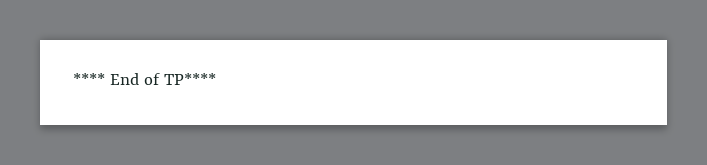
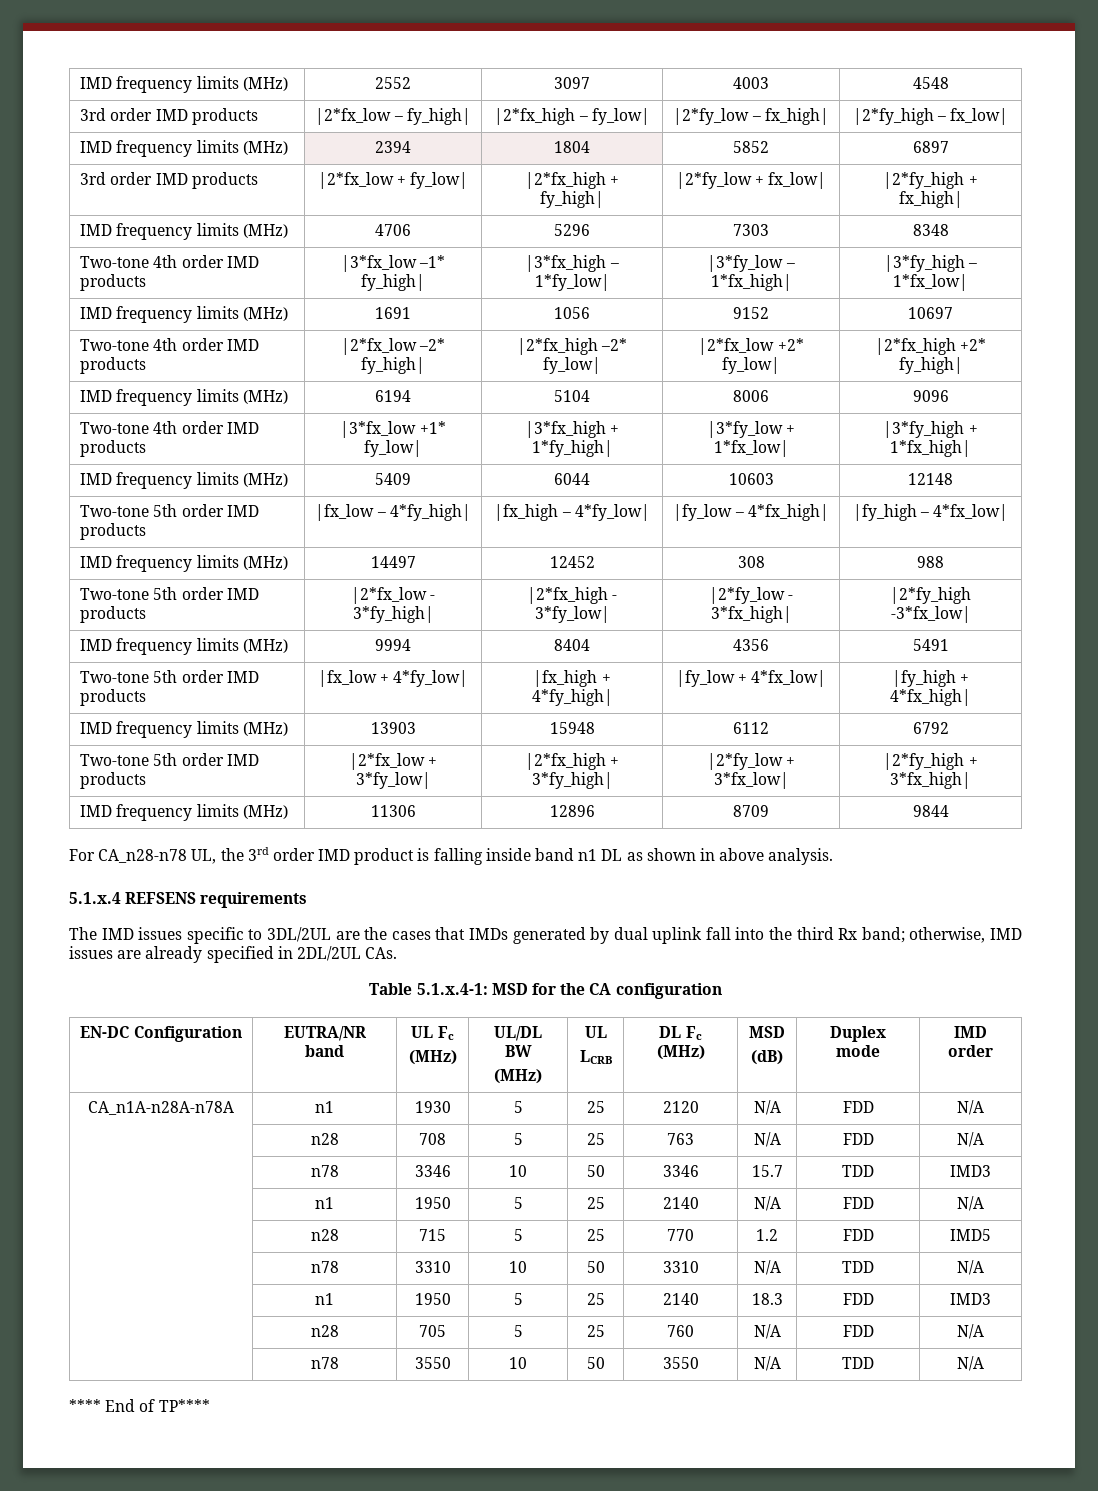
(73, 79) none -> [80,76,288,93] [375,77,411,89] [554,77,590,89] [733,77,769,89] [912,77,949,89] [80,108,258,125] [315,108,471,125] [494,108,650,125] [673,108,829,125] [852,108,1009,125] [80,140,288,157] [375,141,411,153] [554,141,590,153] [733,141,769,153] [912,141,949,153] [80,172,258,189] [317,172,469,189] [524,172,620,189] [540,191,604,208] [675,172,827,189] [883,172,978,189] [898,191,963,208] [80,223,288,240] [375,224,411,236] [554,224,590,236] [733,224,769,236] [912,224,949,236] [80,255,259,268] [80,274,147,291] [340,255,446,272] [361,274,425,291] [525,255,619,272] [534,274,610,291] [707,255,795,272] [710,274,792,291] [883,255,978,272] [893,274,968,291] [80,306,288,323] [375,307,411,319] [554,307,590,319] [733,307,769,319] [908,307,953,319] [80,338,259,351] [80,357,147,374] [340,338,446,355] [361,357,425,374] [516,338,628,355] [543,357,601,374] [698,338,804,355] [722,357,780,374] [874,338,987,355] [898,357,963,374] [80,389,288,406] [375,390,411,402] [554,390,590,402] [733,390,769,402] [912,390,949,402] [80,421,259,434] [80,440,147,457] [340,421,446,438] [364,440,422,457] [524,421,620,438] [531,440,613,457] [706,421,796,438] [713,440,789,457] [883,421,978,438] [890,440,971,457] [80,472,288,489] [375,473,411,485] [554,473,590,485] [728,473,774,485] [908,473,953,485] [80,504,259,517] [80,523,147,540] [315,504,471,521] [494,504,650,521] [673,504,829,521] [852,504,1009,521] [80,555,288,572] [370,556,416,568] [549,556,595,568] [737,556,765,568] [917,556,944,568] [80,587,259,600] [80,606,147,623] [350,587,436,604] [352,606,434,623] [526,587,618,604] [534,606,610,623] [708,587,794,604] [710,606,792,623] [890,587,971,604] [890,606,971,623] [80,638,288,655] [375,639,411,651] [554,639,590,651] [733,639,769,651] [912,639,949,651] [80,670,259,683] [80,689,147,706] [317,670,469,687] [533,670,611,687] [531,689,613,706] [675,670,827,687] [891,670,970,687] [890,689,971,706] [80,721,288,738] [370,722,416,734] [549,722,595,734] [733,722,769,734] [912,722,949,734] [80,753,259,766] [80,772,147,789] [348,753,438,770] [355,772,431,789] [524,753,620,770] [531,772,613,789] [706,753,796,770] [713,772,789,789] [883,753,978,770] [890,772,971,789] [80,804,288,821] [370,805,416,817] [549,805,595,817] [733,805,769,817] [912,805,949,817] [69,847,834,865] [69,892,308,908] [69,927,1023,944] [69,946,398,963] [369,983,722,999] [80,1026,242,1042] [283,1026,367,1041] [305,1045,344,1057] [411,1026,454,1040] [408,1050,457,1065] [494,1026,542,1041] [504,1045,532,1057] [494,1069,542,1084] [584,1026,607,1038] [579,1050,612,1064] [659,1026,702,1040] [656,1045,705,1060] [749,1026,785,1038] [751,1050,783,1065] [830,1026,886,1042] [836,1045,880,1057] [954,1026,987,1038] [948,1045,993,1057] [88,1101,234,1115] [315,1101,334,1113] [414,1101,451,1113] [513,1101,523,1113] [586,1101,605,1113] [662,1101,699,1113] [753,1100,781,1115] [842,1101,874,1113] [957,1100,984,1115] [310,1133,339,1145] [419,1133,446,1145] [513,1133,523,1145] [586,1133,605,1145] [667,1133,694,1145] [753,1132,781,1147] [842,1133,874,1145] [957,1132,984,1147] [310,1165,339,1177] [414,1165,451,1177] [509,1165,527,1177] [586,1165,605,1177] [662,1165,699,1177] [751,1165,783,1177] [842,1165,874,1177] [950,1165,991,1177] [315,1197,334,1209] [414,1197,451,1209] [513,1197,523,1209] [586,1197,605,1209] [662,1197,699,1209] [753,1196,781,1211] [842,1197,874,1209] [957,1196,984,1211] [310,1229,339,1241] [419,1229,446,1241] [513,1229,523,1241] [586,1229,605,1241] [667,1229,694,1241] [756,1229,778,1241] [842,1229,874,1241] [950,1229,991,1241] [310,1261,339,1273] [414,1261,451,1273] [509,1261,527,1273] [586,1261,605,1273] [662,1261,699,1273] [753,1260,781,1275] [842,1261,874,1273] [957,1260,984,1275] [315,1293,334,1305] [414,1293,451,1305] [513,1293,523,1305] [586,1293,605,1305] [662,1293,699,1305] [751,1293,783,1305] [842,1293,874,1305] [950,1293,991,1305] [310,1325,339,1337] [419,1325,446,1337] [513,1325,523,1337] [586,1325,605,1337] [667,1325,694,1337] [753,1324,781,1339] [842,1325,874,1337] [957,1324,984,1339] [310,1357,339,1369] [414,1357,451,1369] [509,1357,527,1369] [586,1357,605,1369] [662,1357,699,1369] [753,1356,781,1371] [842,1357,874,1369] [957,1356,984,1371] IMD frequency limits (MHz) | 2552 | 3097 | 4003 | 4548 // 3rd order IMD products | |2*fx_low – fy_high| | |2*fx_high – fy_low| | |2*fy_low – fx_high| | |2*fy_high – fx_low| // IMD frequency limits (MHz) | 2394 | 1804 | 5852 | 6897 // 3rd order IMD products | |2*fx_low + fy_low| | |2*fx_high + fy_high| | |2*fy_low + fx_low| | |2*fy_high + fx_high| // IMD frequency limits (MHz) | 4706 | 5296 | 7303 | 8348 // Two-tone 4th order IMD products | |3*fx_low –1* fy_high| | |3*fx_high – 1*fy_low| | |3*fy_low – 1*fx_high| | |3*fy_high – 1*fx_low| // IMD frequency limits (MHz) | 1691 | 1056 | 9152 | 10697 // Two-tone 4th order IMD products | |2*fx_low –2* fy_high| | |2*fx_high –2* fy_low| | |2*fx_low +2* fy_low| | |2*fx_high +2* fy_high| // IMD frequency limits (MHz) | 6194 | 5104 | 8006 | 9096 // Two-tone 4th order IMD products | |3*fx_low +1* fy_low| | |3*fx_high + 1*fy_high| | |3*fy_low + 1*fx_low| | |3*fy_high + 1*fx_high| // IMD frequency limits (MHz) | 5409 | 6044 | 10603 | 12148 // Two-tone 5th order IMD products | |fx_low – 4*fy_high| | |fx_high – 4*fy_low| | |fy_low – 4*fx_high| | |fy_high – 4*fx_low| // IMD frequency limits (MHz) | 14497 | 12452 | 308 | 988 // Two-tone 5th order IMD products | |2*fx_low - 3*fy_high| | |2*fx_high - 3*fy_low| | |2*fy_low - 3*fx_high| | |2*fy_high -3*fx_low| // IMD frequency limits (MHz) | 9994 | 8404 | 4356 | 5491 // Two-tone 5th order IMD products | |fx_low + 4*fy_low| | |fx_high + 4*fy_high| | |fy_low + 4*fx_low| | |fy_high + 4*fx_high| // IMD frequency limits (MHz) | 13903 | 15948 | 6112 | 6792 // Two-tone 5th order IMD products | |2*fx_low + 3*fy_low| | |2*fx_high + 3*fy_high| | |2*fy_low + 3*fx_low| | |2*fy_high + 3*fx_high| // IMD frequency limits (MHz) | 11306 | 12896 | 8709 | 9844 // For CA_n28-n78 UL, the 3rd order IMD product is falling inside band n1 DL as shown in above analysis. // 5.1.x.4 REFSENS requirements // The IMD issues specific to 3DL/2UL are the cases that IMDs generated by dual uplink fall into the third Rx band; otherwise, IMD issues are already specified in 2DL/2UL CAs. // Table 5.1.x.4-1: MSD for the CA configuration // EN-DC Configuration | EUTRA/NR band | UL Fc // (MHz) | UL/DL BW // (MHz) | UL // LCRB | DL Fc (MHz) | MSD // (dB) | Duplex mode | IMD order // CA_n1A-n28A-n78A | n1 | 1930 | 5 | 25 | 2120 | N/A | FDD | N/A // | n28 | 708 | 5 | 25 | 763 | N/A | FDD | N/A // | n78 | 3346 | 10 | 50 | 3346 | 15.7 | TDD | IMD3 // | n1 | 1950 | 5 | 25 | 2140 | N/A | FDD | N/A // | n28 | 715 | 5 | 25 | 770 | 1.2 | FDD | IMD5 // | n78 | 3310 | 10 | 50 | 3310 | N/A | TDD | N/A // | n1 | 1950 | 5 | 25 | 2140 | 18.3 | FDD | IMD3 // | n28 | 705 | 5 | 25 | 760 | N/A | FDD | N/A // | n78 | 3550 | 10 | 50 | 3550 | N/A | TDD | N/A //

